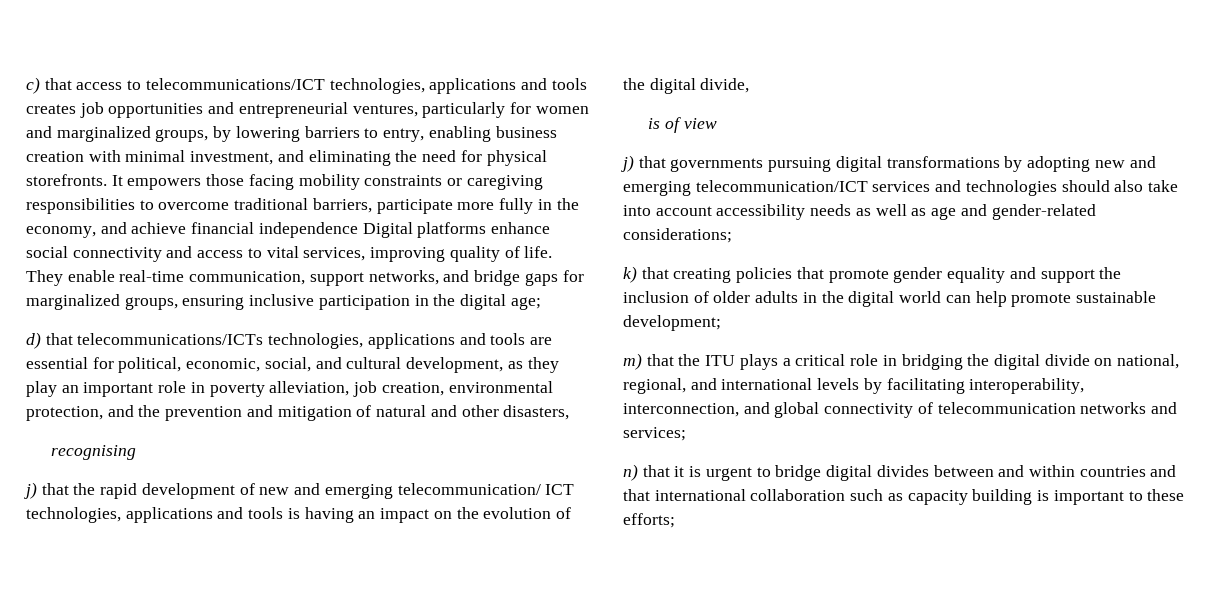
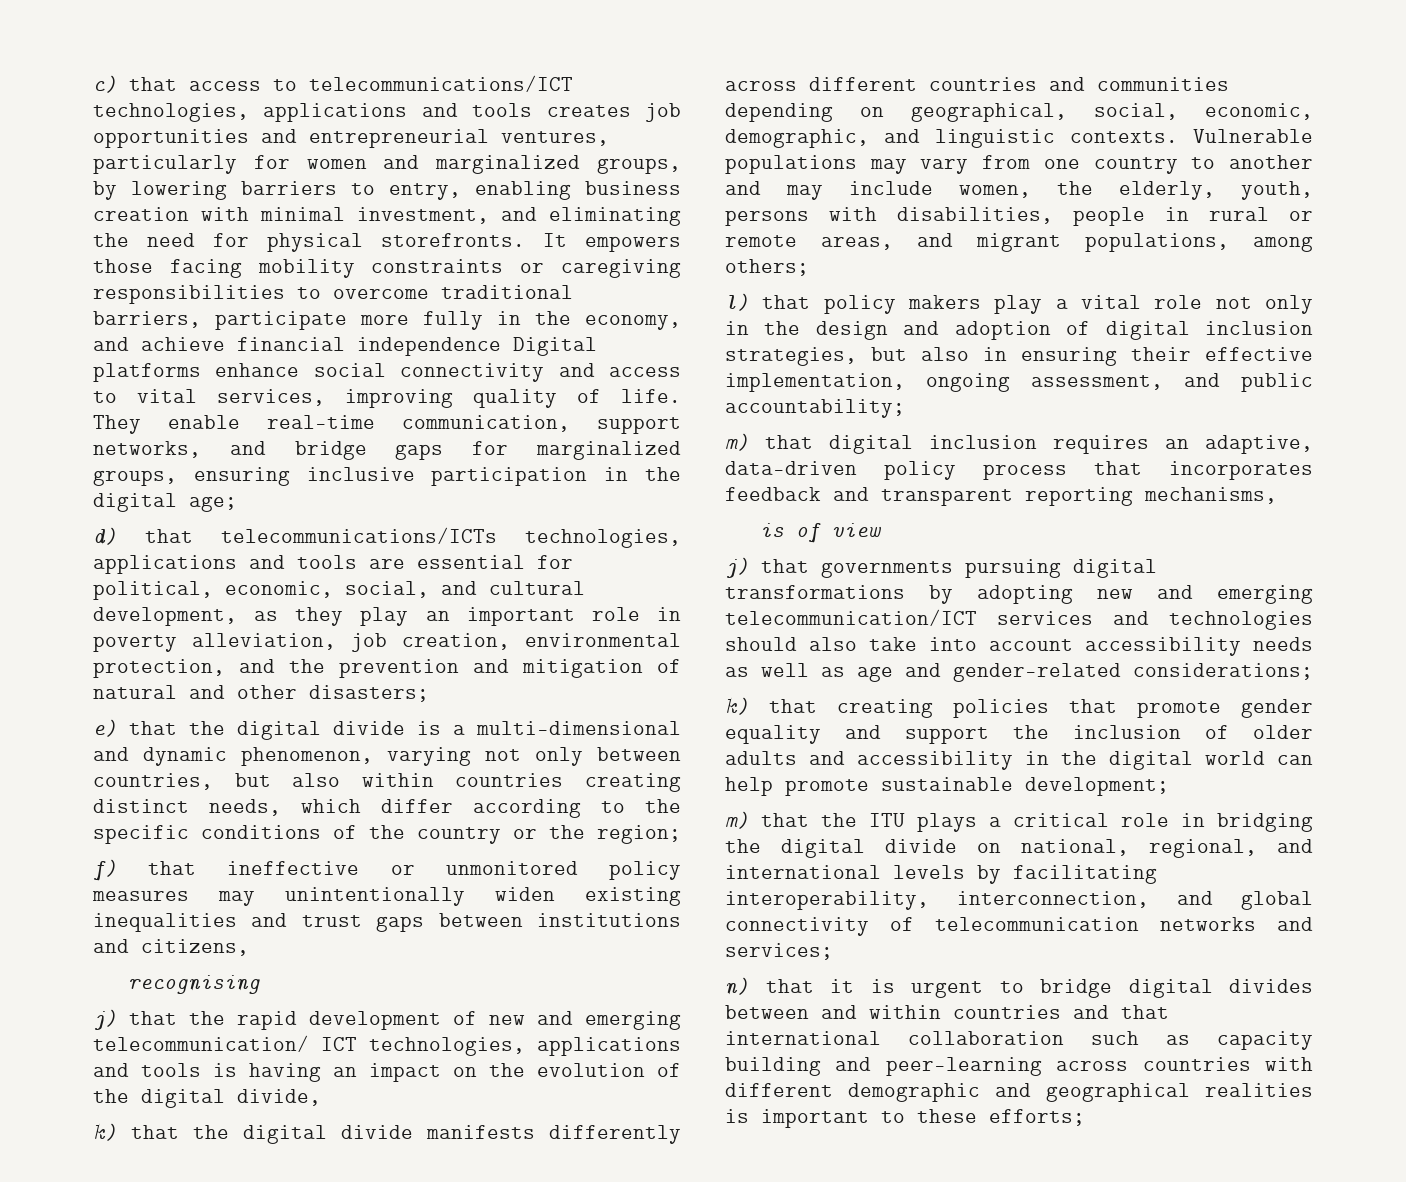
[503,405,570,420] disasters, -> [309,685,429,702] [93,719,681,740] [93,747,681,766] [93,773,681,792] [93,799,681,818] [93,825,681,844] [93,859,681,881] [92,887,681,906] [93,913,681,932] [93,939,249,956] disasters; // e) that the digital divide is a multi-dimensional and dynamic phenomenon, varying not only between countries, but also within countries creating distinct needs, which differ according to the specific conditions of the country or the region; // f) that ineffective or unmonitored policy measures may unintentionally widen existing inequalities and trust gaps between institutions and citizens,
(750, 85) none -> [93,1123,681,1144] [725,77,1229,91] [725,103,1313,122] [725,129,1313,148] [725,155,1313,174] [725,181,1313,200] [725,207,1313,226] [725,233,1313,252] [725,259,809,276] [725,293,1313,314] [725,321,1313,340] [725,347,1313,366] [725,373,1313,392] [725,399,905,418] [725,433,1313,454] [725,461,1313,480] [725,487,1277,506] // k) that the digital divide manifests differently across different countries and communities depending on geographical, social, economic, demographic, and linguistic contexts. Vulnerable populations may vary from one country to another and may include women, the elderly, youth, persons with disabilities, people in rural or remote areas, and migrant populations, among others; // l) that policy makers play a vital role not only in the design and adoption of digital inclusion strategies, but also in ensuring their effective implementation, ongoing assessment, and public accountability; // m) that digital inclusion requires an adaptive, data-driven policy process that incorporates feedback and transparent reporting mechanisms,
(799, 297) none -> [809,751,1013,770] and accessibility
(1033, 497) none -> [835,1057,1313,1076] [725,1083,1313,1102] and peer-learning across countries with different demographic and geographical realities

